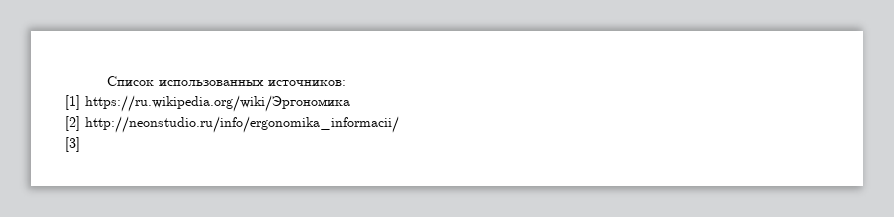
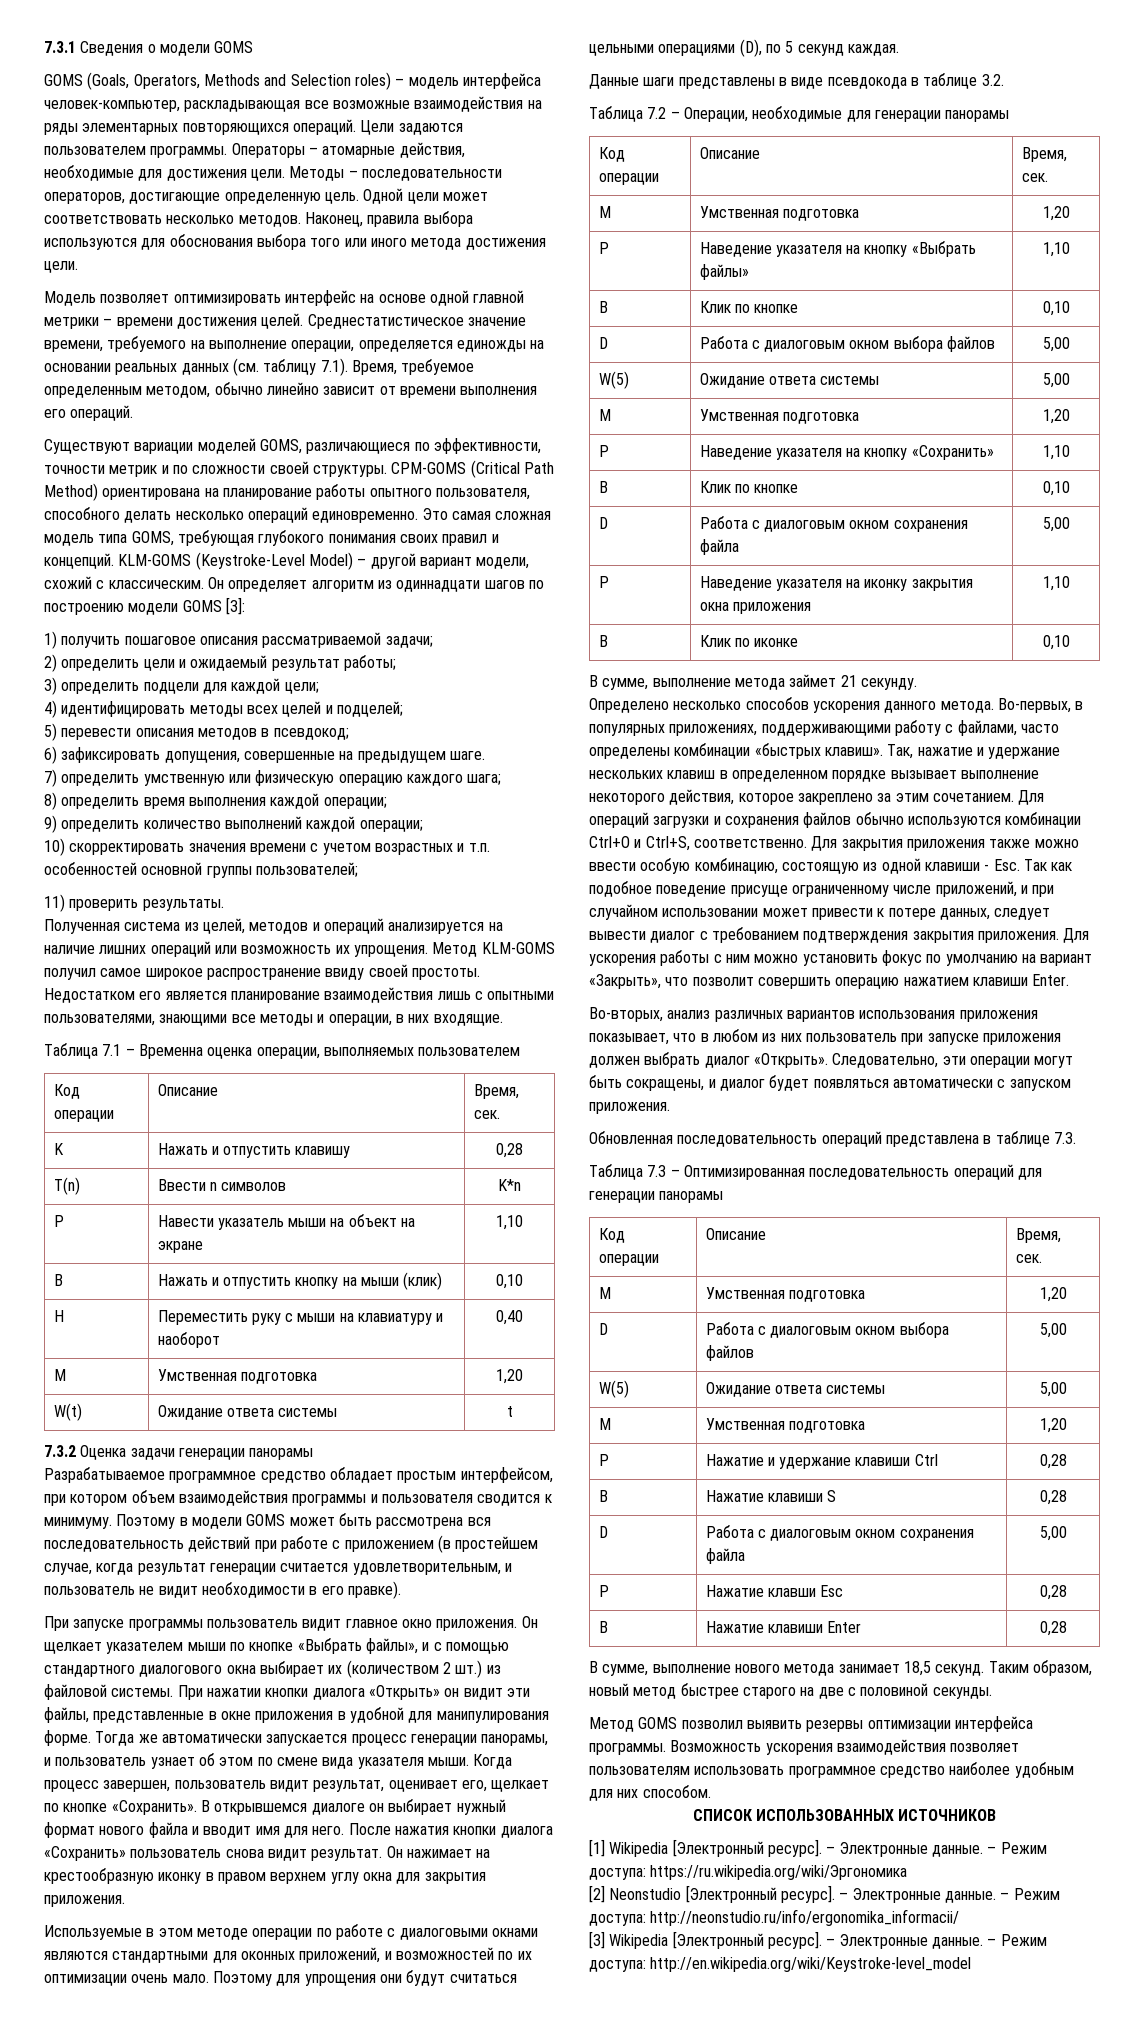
[107,76,347,86] [65,95,350,112] [65,116,399,133] [65,137,80,152] Список использованных источников: // [1] https://ru.wikipedia.org/wiki/Эргономика // [2] http://neonstudio.ru/info/ergonomika_informacii/ // [3] -> [44,41,254,56] [44,72,541,90] [44,96,542,112] [44,119,463,135] [44,142,465,158] [44,165,502,181] [44,188,488,204] [44,211,473,227] [44,234,546,250] [44,261,78,273] [44,290,525,306] [44,313,526,329] [44,336,545,352] [44,358,475,376] [44,382,538,398] [44,405,134,421] [44,438,541,454] [44,460,554,478] [44,483,530,501] [44,507,552,523] [44,530,499,546] [44,552,530,570] [44,576,544,592] [44,597,245,615] [44,631,433,649] [44,654,396,672] [44,677,319,695] [44,700,403,718] [44,723,349,741] [44,746,485,764] [44,769,502,787] [44,792,387,810] [44,815,423,833] [44,838,490,856] [44,862,358,878] [44,894,224,912] [44,918,503,934] [44,941,555,957] [44,964,480,980] [44,987,555,1003] [44,1014,503,1026] [44,1043,521,1059] [53,1084,80,1099] [53,1110,114,1122] [157,1084,218,1096] [473,1084,519,1099] [473,1110,500,1119] [53,1143,64,1155] [157,1143,351,1158] [496,1143,523,1158] [53,1177,80,1195] [157,1179,287,1191] [498,1179,521,1191] [53,1215,64,1227] [157,1214,416,1230] [157,1241,203,1253] [496,1215,523,1230] [53,1274,63,1286] [157,1272,443,1290] [496,1274,523,1289] [53,1310,64,1322] [157,1310,444,1325] [157,1332,220,1348] [496,1310,523,1325] [53,1369,66,1381] [157,1369,317,1384] [496,1369,523,1384] [53,1403,82,1421] [157,1405,338,1420] [506,1406,513,1417] [44,1445,314,1460] [44,1467,553,1483] [44,1490,552,1506] [44,1513,491,1529] [44,1535,539,1553] [44,1563,512,1575] [44,1581,401,1599] [44,1616,538,1631] [44,1638,509,1654] [44,1660,501,1678] [44,1684,530,1700] [44,1707,549,1723] [44,1730,549,1746] [44,1753,513,1769] [44,1780,550,1792] [44,1799,506,1815] [44,1822,553,1838] [44,1846,491,1861] [44,1868,486,1884] [44,1895,125,1907] [44,1924,538,1940] [44,1947,532,1963] [44,1970,517,1986] [589,39,899,57] [589,73,1004,89] [589,106,1010,122] [598,147,625,162] [598,173,659,185] [699,147,760,159] [1021,147,1067,162] [1021,173,1048,182] [598,206,611,218] [699,206,859,221] [1042,206,1070,221] [598,242,609,254] [699,241,976,257] [699,264,749,280] [1042,242,1070,257] [598,301,608,313] [699,301,799,313] [1042,301,1070,316] [598,337,608,349] [699,336,996,352] [1042,337,1070,352] [598,371,629,389] [699,373,880,388] [1042,373,1070,388] [598,409,611,421] [699,409,859,424] [1042,409,1070,424] [598,445,609,457] [699,445,994,460] [1042,445,1070,460] [598,481,608,493] [699,481,799,493] [1042,481,1070,496] [598,517,608,529] [699,516,968,532] [699,539,739,555] [1042,517,1070,532] [598,576,609,588] [699,576,973,591] [699,602,811,614] [1042,576,1070,591] [598,635,608,647] [699,635,799,647] [1042,635,1070,650] [589,674,917,690] [589,697,1084,713] [589,720,1059,736] [589,743,1061,759] [589,770,1039,782] [589,789,1045,805] [589,812,1082,828] [589,836,1079,851] [589,858,1073,874] [589,881,1055,897] [589,904,1051,920] [589,927,1090,943] [589,950,1093,966] [589,974,1070,989] [589,1007,1038,1022] [589,1029,1061,1045] [589,1052,1074,1068] [589,1075,1071,1091] [589,1102,670,1114] [589,1131,1076,1147] [589,1164,1042,1180] [589,1191,724,1203] [598,1228,625,1243] [598,1254,659,1266] [705,1228,766,1240] [1015,1228,1061,1243] [1015,1254,1042,1263] [598,1287,611,1299] [705,1287,865,1302] [1039,1287,1067,1302] [598,1323,608,1335] [705,1322,949,1338] [705,1345,754,1361] [1039,1323,1067,1338] [598,1380,629,1398] [705,1382,886,1397] [1039,1382,1067,1397] [598,1418,611,1430] [705,1418,865,1433] [1039,1418,1067,1433] [598,1454,609,1466] [705,1454,938,1469] [1039,1454,1067,1469] [598,1490,608,1502] [705,1490,837,1502] [1039,1490,1067,1505] [598,1526,608,1538] [705,1525,974,1541] [705,1548,745,1564] [1039,1526,1067,1541] [598,1585,609,1597] [705,1585,844,1597] [1039,1585,1067,1600] [598,1621,608,1633] [705,1621,862,1633] [1039,1621,1067,1636] [589,1660,1092,1676] [589,1683,992,1699] [589,1716,1033,1732] [589,1739,1020,1755] [589,1762,1074,1778] [589,1785,711,1801] [692,1809,997,1821] [589,1839,1047,1857] [589,1865,908,1880] [589,1885,1060,1903] [589,1909,960,1926] [589,1931,1047,1949] [589,1957,972,1972] 7.3.1 Сведения о модели GOMS // GOMS (Goals, Operators, Methods and Selection roles) – модель интерфейса человек-компьютер, раскладывающая все возможные взаимодействия на ряды элементарных повторяющихся операций. Цели задаются пользователем программы. Операторы – атомарные действия, необходимые для достижения цели. Методы – последовательности операторов, достигающие определенную цель. Одной цели может соответствовать несколько методов. Наконец, правила выбора используются для обоснования выбора того или иного метода достижения цели. // Модель позволяет оптимизировать интерфейс на основе одной главной метрики – времени достижения целей. Среднестатистическое значение времени, требуемого на выполнение операции, определяется единожды на основании реальных данных (см. таблицу 7.1). Время, требуемое определенным методом, обычно линейно зависит от времени выполнения его операций. // Существуют вариации моделей GOMS, различающиеся по эффективности, точности метрик и по сложности своей структуры. CPM-GOMS (Critical Path Method) ориентирована на планирование работы опытного пользователя, способного делать несколько операций единовременно. Это самая сложная модель типа GOMS, требующая глубокого понимания своих правил и концепций. KLM-GOMS (Keystroke-Level Model) – другой вариант модели, схожий с классическим. Он определяет алгоритм из одиннадцати шагов по построению модели GOMS [3]: // 1) получить пошаговое описания рассматриваемой задачи; // 2) определить цели и ожидаемый результат работы; // 3) определить подцели для каждой цели; // 4) идентифицировать методы всех целей и подцелей; // 5) перевести описания методов в псевдокод; // 6) зафиксировать допущения, совершенные на предыдущем шаге. // 7) определить умственную или физическую операцию каждого шага; // 8) определить время выполнения каждой операции; // 9) определить количество выполнений каждой операции; // 10) скорректировать значения времени с учетом возрастных и т.п. особенностей основной группы пользователей; // 11) проверить результаты. // Полученная система из целей, методов и операций анализируется на наличие лишних операций или возможность их упрощения. Метод KLM-GOMS получил самое широкое распространение ввиду своей простоты. Недостатком его является планирование взаимодействия лишь с опытными пользователями, знающими все методы и операции, в них входящие. // Таблица 7.1 – Временна оценка операции, выполняемых пользователем // Код операции | Описание | Время, сек. // K | Нажать и отпустить клавишу | 0,28 // T(n) | Ввести n символов | K*n // P | Навести указатель мыши на объект на экране | 1,10 // B | Нажать и отпустить кнопку на мыши (клик) | 0,10 // H | Переместить руку с мыши на клавиатуру и наоборот | 0,40 // M | Умственная подготовка | 1,20 // W(t) | Ожидание ответа системы | t // 7.3.2 Оценка задачи генерации панорамы // Разрабатываемое программное средство обладает простым интерфейсом, при котором объем взаимодействия программы и пользователя сводится к минимуму. Поэтому в модели GOMS может быть рассмотрена вся последовательность действий при работе с приложением (в простейшем случае, когда результат генерации считается удовлетворительным, и пользователь не видит необходимости в его правке). // При запуске программы пользователь видит главное окно приложения. Он щелкает указателем мыши по кнопке «Выбрать файлы», и с помощью стандартного диалогового окна выбирает их (количеством 2 шт.) из файловой системы. При нажатии кнопки диалога «Открыть» он видит эти файлы, представленные в окне приложения в удобной для манипулирования форме. Тогда же автоматически запускается процесс генерации панорамы, и пользователь узнает об этом по смене вида указателя мыши. Когда процесс завершен, пользователь видит результат, оценивает его, щелкает по кнопке «Сохранить». В открывшемся диалоге он выбирает нужный формат нового файла и вводит имя для него. После нажатия кнопки диалога «Сохранить» пользователь снова видит результат. Он нажимает на крестообразную иконку в правом верхнем углу окна для закрытия приложения. // Используемые в этом методе операции по работе с диалоговыми окнами являются стандартными для оконных приложений, и возможностей по их оптимизации очень мало. Поэтому для упрощения они будут считаться цельными операциями (D), по 5 секунд каждая. // Данные шаги представлены в виде псевдокода в таблице 3.2. // Таблица 7.2 – Операции, необходимые для генерации панорамы // Код операции | Описание | Время, сек. // М | Умственная подготовка | 1,20 // Р | Наведение указателя на кнопку «Выбрать файлы» | 1,10 // В | Клик по кнопке | 0,10 // D | Работа с диалоговым окном выбора файлов | 5,00 // W(5) | Ожидание ответа системы | 5,00 // М | Умственная подготовка | 1,20 // Р | Наведение указателя на кнопку «Сохранить» | 1,10 // В | Клик по кнопке | 0,10 // D | Работа с диалоговым окном сохранения файла | 5,00 // Р | Наведение указателя на иконку закрытия окна приложения | 1,10 // В | Клик по иконке | 0,10 // В сумме, выполнение метода займет 21 секунду. // Определено несколько способов ускорения данного метода. Во-первых, в популярных приложениях, поддерживающими работу с файлами, часто определены комбинации «быстрых клавиш». Так, нажатие и удержание нескольких клавиш в определенном порядке вызывает выполнение некоторого действия, которое закреплено за этим сочетанием. Для операций загрузки и сохранения файлов обычно используются комбинации Ctrl+O и Ctrl+S, соответственно. Для закрытия приложения также можно ввести особую комбинацию, состоящую из одной клавиши - Esc. Так как подобное поведение присуще ограниченному числе приложений, и при случайном использовании может привести к потере данных, следует вывести диалог с требованием подтверждения закрытия приложения. Для ускорения работы с ним можно установить фокус по умолчанию на вариант «Закрыть», что позволит совершить операцию нажатием клавиши Enter. // Во-вторых, анализ различных вариантов использования приложения показывает, что в любом из них пользователь при запуске приложения должен выбрать диалог «Открыть». Следовательно, эти операции могут быть сокращены, и диалог будет появляться автоматически с запуском приложения. // Обновленная последовательность операций представлена в таблице 7.3. // Таблица 7.3 – Оптимизированная последовательность операций для генерации панорамы // Код операции | Описание | Время, сек. // М | Умственная подготовка | 1,20 // D | Работа с диалоговым окном выбора файлов | 5,00 // W(5) | Ожидание ответа системы | 5,00 // М | Умственная подготовка | 1,20 // Р | Нажатие и удержание клавиши Ctrl | 0,28 // В | Нажатие клавиши S | 0,28 // D | Работа с диалоговым окном сохранения файла | 5,00 // Р | Нажатие клавши Esc | 0,28 // В | Нажатие клавиши Enter | 0,28 // В сумме, выполнение нового метода занимает 18,5 секунд. Таким образом, новый метод быстрее старого на две с половиной секунды. // Метод GOMS позволил выявить резервы оптимизации интерфейса программы. Возможность ускорения взаимодействия позволяет пользователям использовать программное средство наиболее удобным для них способом. // СПИСОК ИСПОЛЬЗОВАННЫХ ИСТОЧНИКОВ // [1] Wikipedia [Электронный ресурс]. – Электронные данные. – Режим доступа: https://ru.wikipedia.org/wiki/Эргономика // [2] Neonstudio [Электронный ресурс]. – Электронные данные. – Режим доступа: http://neonstudio.ru/info/ergonomika_informacii/ // [3] Wikipedia [Электронный ресурс]. – Электронные данные. – Режим доступа: http://en.wikipedia.org/wiki/Keystroke-level_model

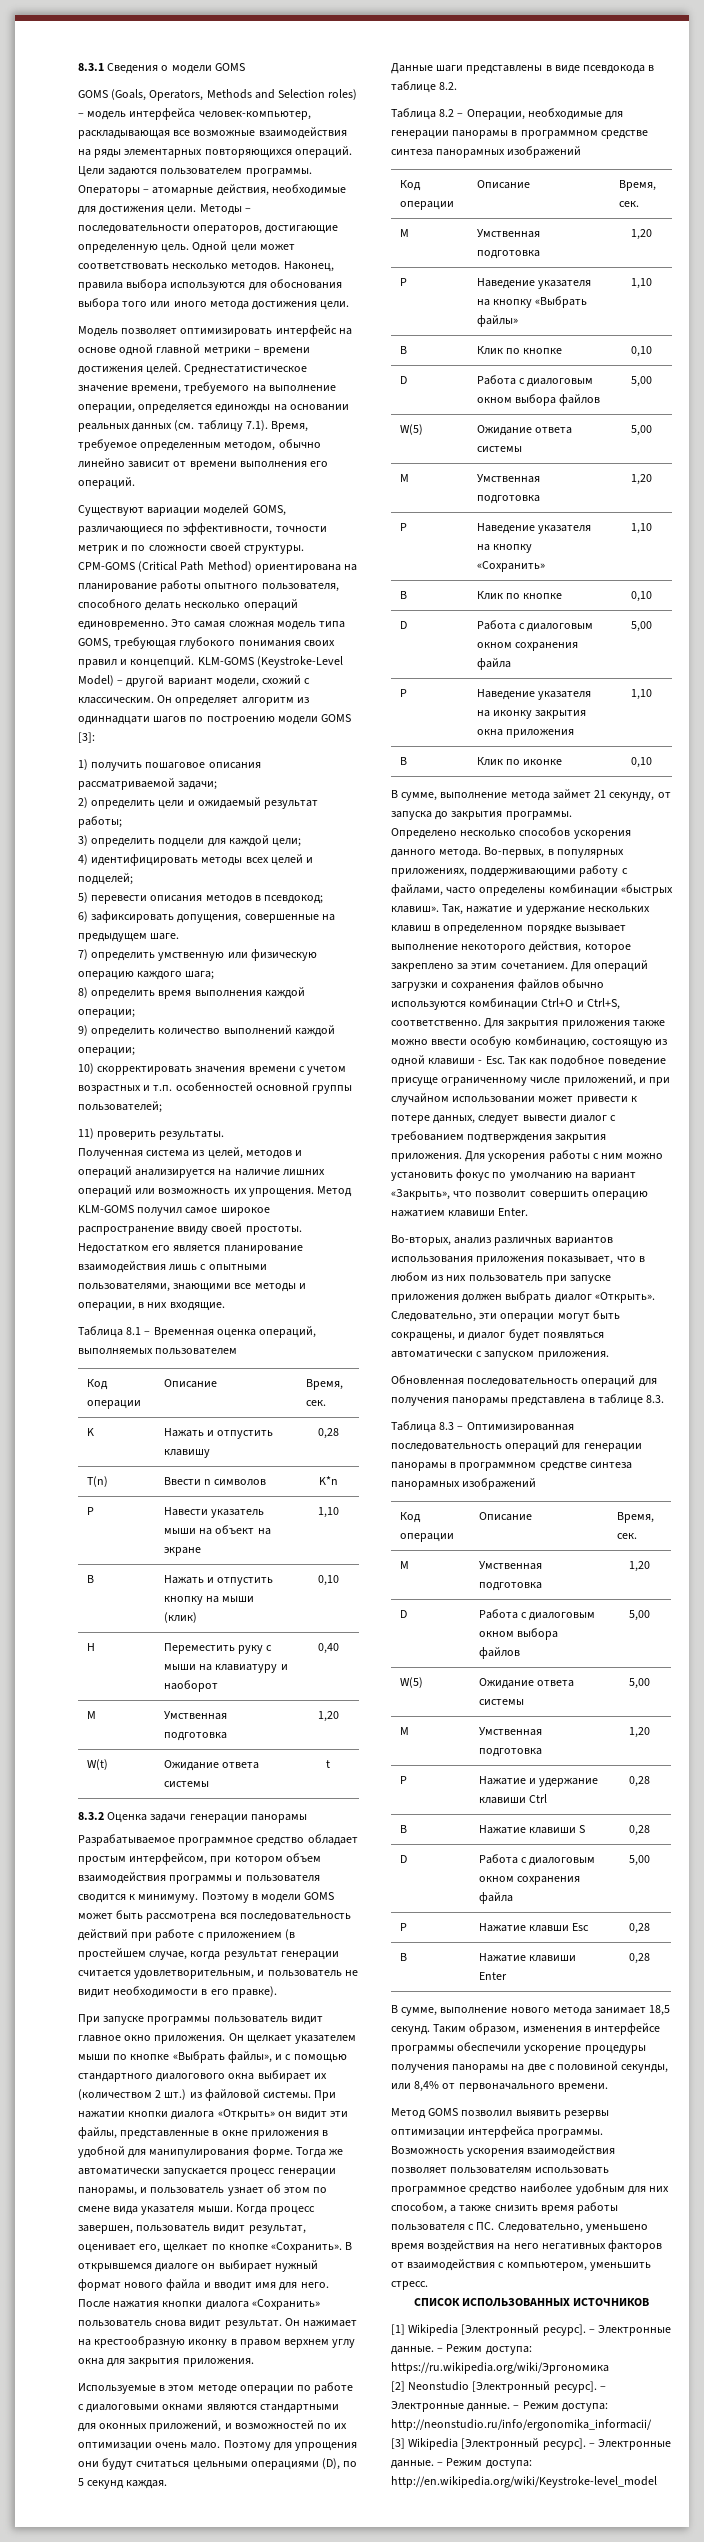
[44,41,76,53] 7.3.1 -> [78,63,104,71] 8.3.1
[102,1044,320,1059] 7.1 – Временна оценка операции, -> [126,1326,317,1338] 8.1 – Временная оценка операций,
[44,1445,76,1457] 7.3.2 -> [78,1812,104,1820] 8.3.2
[981,74,1004,86] [589,106,667,122] 3.2. // Таблица 7.2 -> [439,82,458,90] [391,108,455,120] 8.2. // Таблица 8.2
(1010, 116) none -> [511,130,648,139] [391,146,582,158] в программном средстве синтеза панорамных изображений
[860,678,917,690] секунду. -> [609,792,671,801] [391,811,572,820] секунду, от запуска до закрытия программы.
(882, 1139) none -> [638,1378,657,1387] [391,1397,509,1406] для получения панорамы
[1053,1132,1076,1144] [589,1164,667,1180] 7.3. // Таблица 7.3 -> [646,1395,665,1403] [391,1421,455,1433] 8.3. // Таблица 8.3
(724, 1197) none -> [450,1462,632,1471] [391,1478,537,1490] в программном средстве синтеза панорамных изображений
[589,1683,992,1699] новый метод быстрее старого на две с половиной секунды. -> [522,2023,661,2035] [391,2042,646,2054] [391,2061,669,2073] [391,2081,608,2092] изменения в интерфейсе программы обеспечили ускорение процедуры получения панорамы на две с половиной секунды, или 8,4% от первоначального времени.
[642,1785,711,1798] способом. -> [391,2202,619,2214] [391,2222,648,2233] [391,2240,663,2252] [391,2259,651,2271] [391,2281,428,2290] способом, а также снизить время работы пользователя с ПС. Следовательно, уменьшено время воздействия на него негативных факторов от взаимодействия с компьютером, уменьшить стресс.

